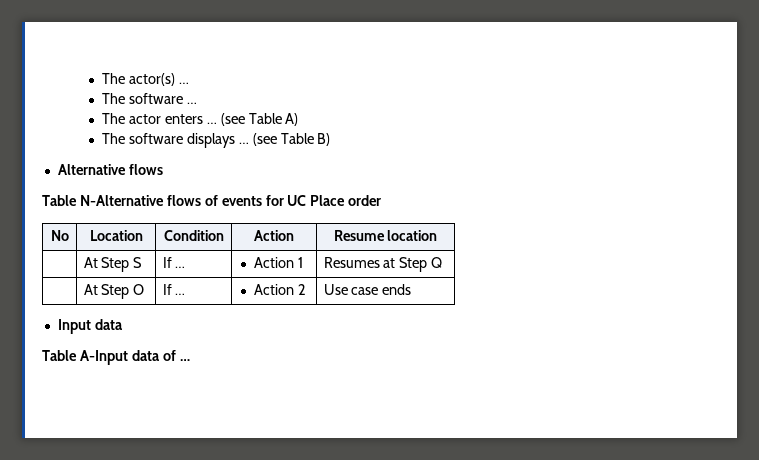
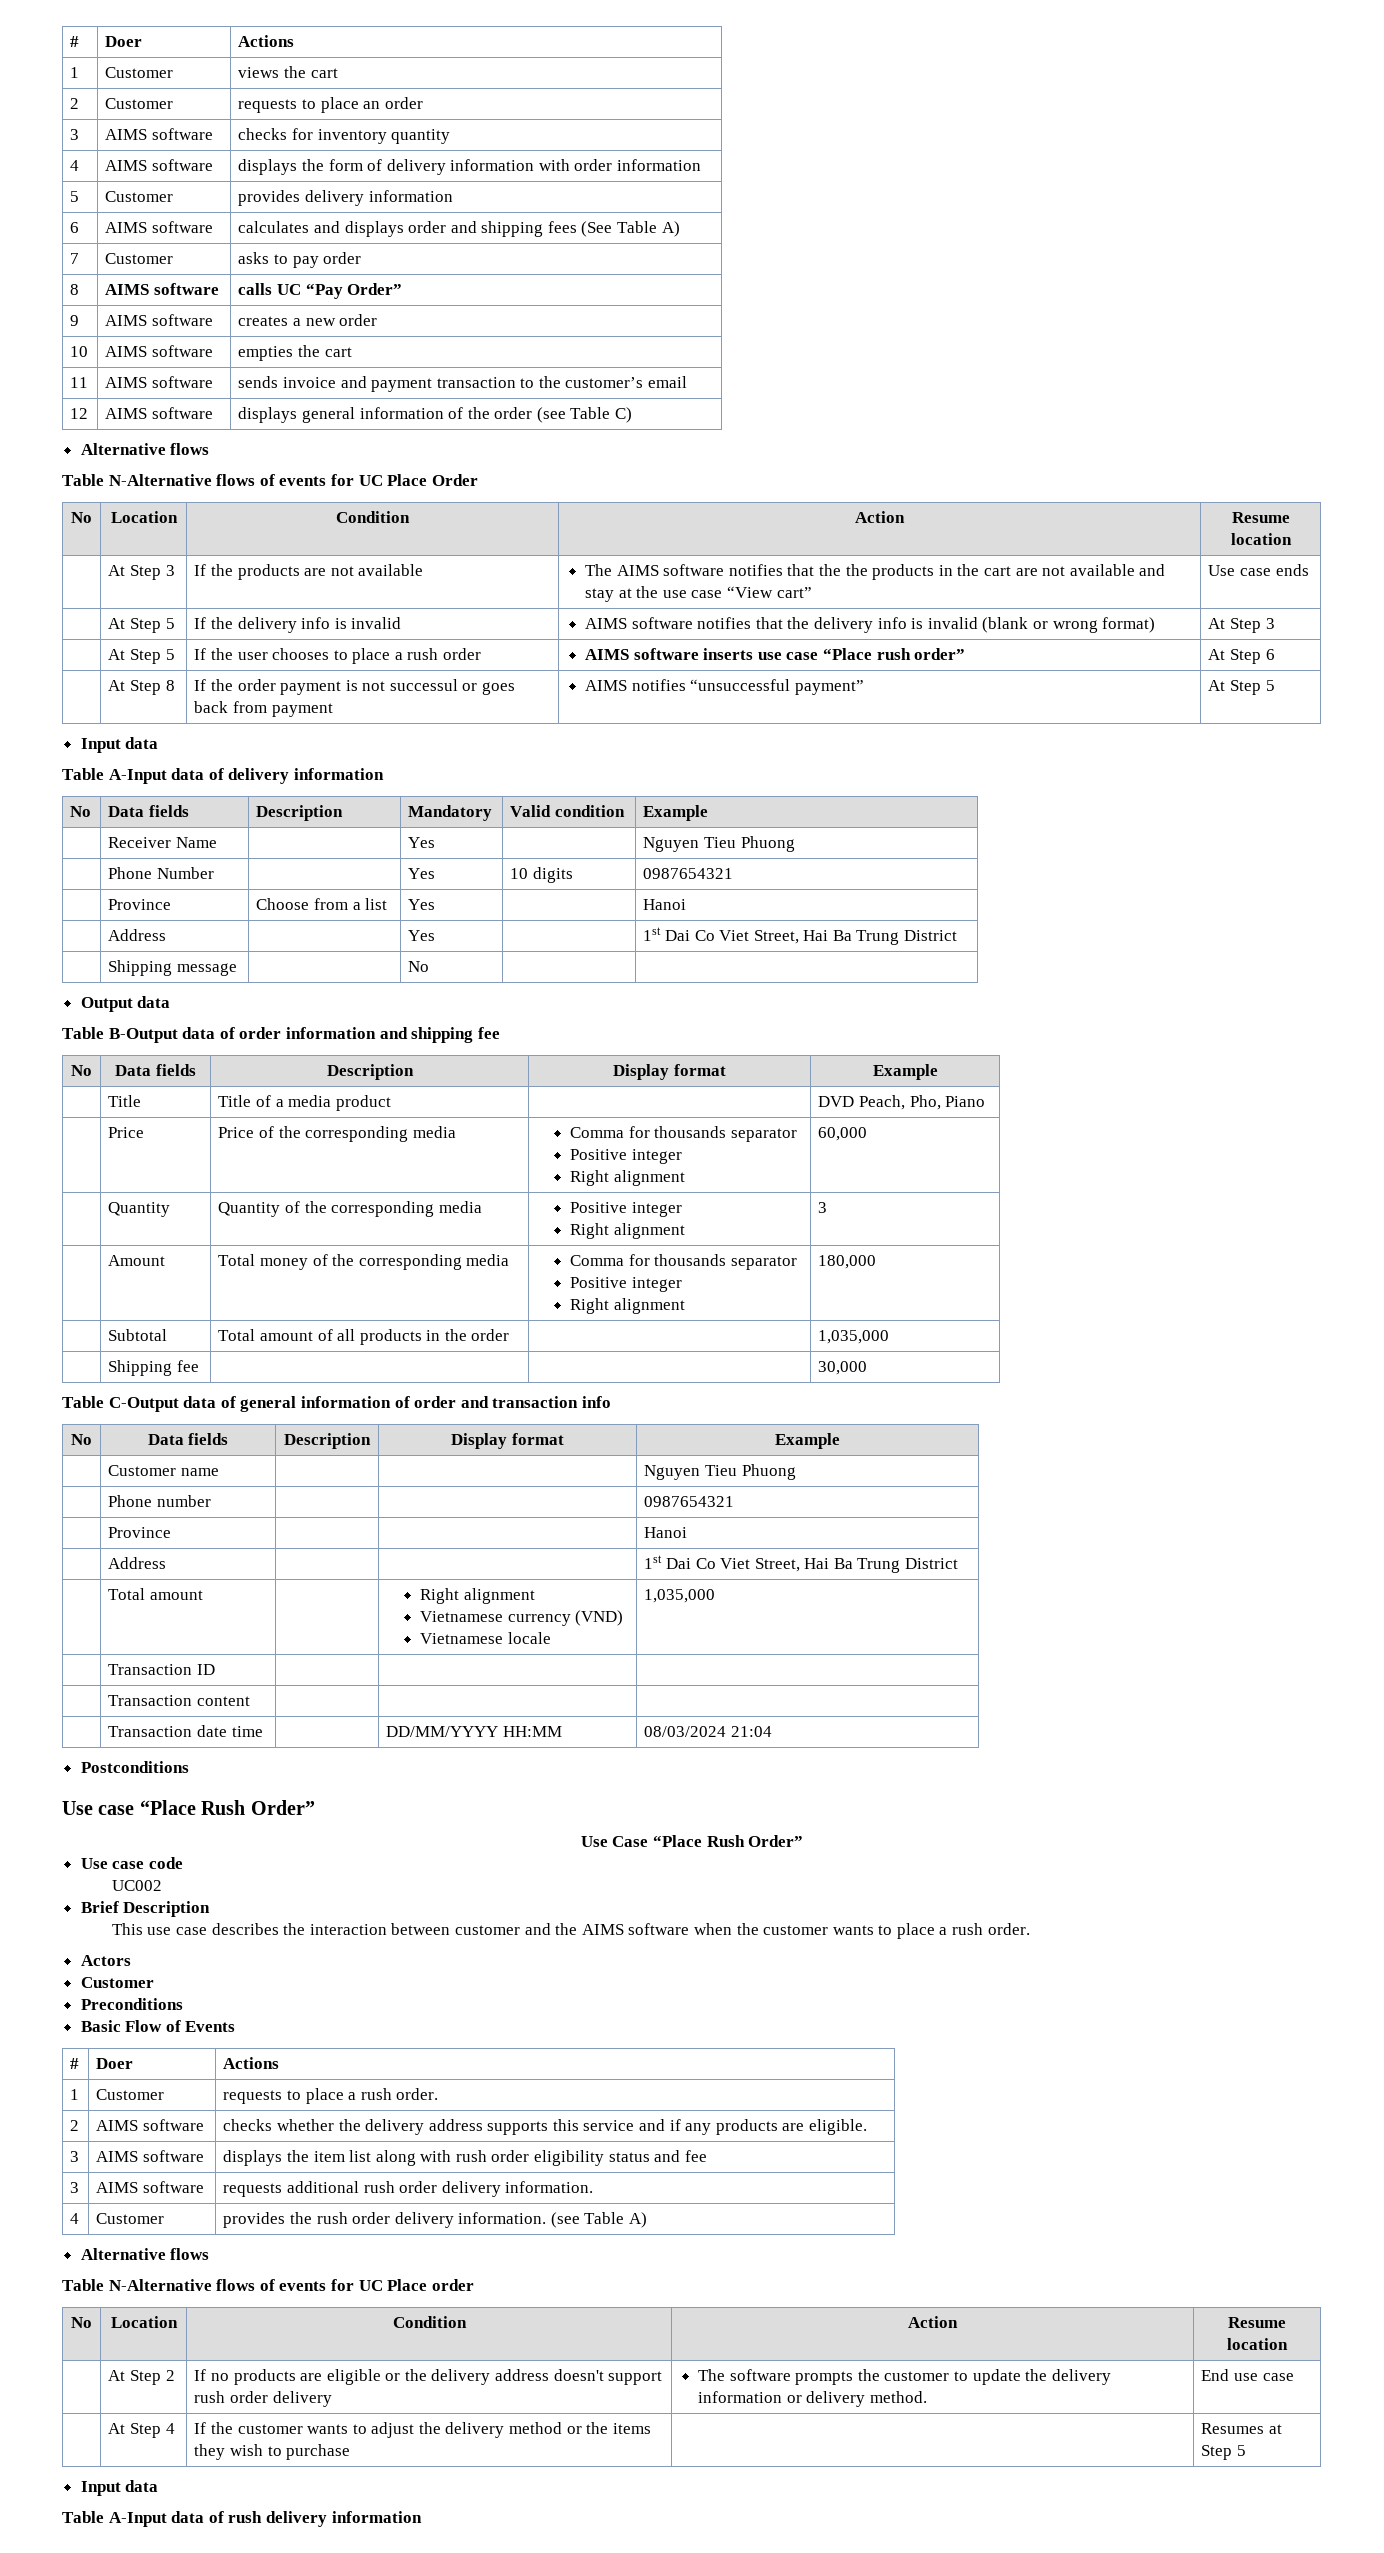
[101,73,189,86] [101,93,197,104] [101,113,299,126] [101,133,331,148] The actor(s) … // The software … // The actor enters … (see Table A) // The software displays … (see Table B) -> [70,36,80,47] [105,36,143,47] [238,35,295,47] [70,67,80,78] [105,67,174,78] [238,66,338,78] [70,98,80,109] [105,98,174,109] [238,97,423,113] [70,129,80,140] [105,128,213,140] [238,128,451,144] [70,160,80,171] [105,159,213,171] [238,159,702,175] [70,191,80,202] [105,191,174,202] [238,190,453,206] [70,222,80,233] [105,221,213,233] [238,221,680,237] [70,253,80,264] [105,253,174,264] [238,252,362,268] [70,284,80,295] [105,283,219,295] [238,283,403,299] [70,315,80,326] [105,314,213,326] [238,314,378,326] [70,346,89,357] [105,345,213,357] [238,345,352,361] [70,377,89,388] [105,376,213,388] [238,376,688,392] [70,408,89,419] [105,407,213,419] [238,407,633,423] [80,443,210,455] [62,474,478,486] [71,512,92,523] [110,511,178,523] [336,511,410,523] [855,511,905,523] [1231,512,1290,523] [1230,533,1292,545] [108,565,175,580] [194,564,424,580] [585,564,1166,580] [585,586,812,602] [1208,564,1309,576] [108,618,175,633] [194,617,402,633] [585,617,1156,633] [1208,618,1275,633] [108,649,175,664] [194,648,482,664] [585,648,966,660] [1208,649,1275,664] [108,680,175,695] [194,679,516,695] [194,701,333,717] [585,679,864,695] [1208,680,1275,695] [80,737,159,753] [62,768,384,784] [70,806,92,817] [108,805,189,817] [256,805,344,821] [408,805,493,821] [510,805,625,817] [643,805,709,821] [108,837,217,848] [408,837,436,848] [643,836,795,852] [108,867,214,879] [408,868,436,879] [510,867,573,883] [643,868,734,879] [108,899,172,910] [256,898,388,910] [408,899,436,910] [643,899,687,910] [108,929,167,941] [408,930,436,941] [643,927,958,945] [108,960,237,976] [408,961,430,972] [80,996,171,1012] [62,1027,500,1043] [71,1065,92,1076] [115,1064,196,1076] [326,1064,414,1080] [613,1064,726,1080] [872,1064,938,1080] [108,1095,142,1107] [218,1095,391,1111] [818,1095,986,1110] [108,1127,145,1138] [218,1126,456,1142] [570,1126,797,1142] [570,1149,682,1164] [570,1170,685,1186] [818,1127,868,1141] [108,1202,171,1217] [218,1201,482,1217] [570,1202,682,1217] [570,1223,685,1239] [818,1202,828,1213] [108,1255,166,1266] [218,1254,510,1270] [570,1254,797,1270] [570,1277,682,1292] [570,1298,685,1314] [818,1255,877,1269] [108,1329,168,1341] [218,1329,510,1345] [818,1330,890,1344] [108,1360,199,1376] [818,1361,868,1375] [62,1396,611,1412] [71,1434,92,1445] [147,1433,229,1445] [284,1433,371,1449] [451,1433,564,1449] [775,1433,840,1449] [108,1465,219,1476] [644,1464,796,1480] [108,1495,211,1507] [644,1496,735,1507] [108,1527,172,1538] [644,1527,688,1538] [108,1557,167,1569] [644,1555,959,1573] [108,1588,203,1600] [420,1588,535,1604] [420,1610,624,1626] [420,1632,551,1644] [644,1589,716,1603] [108,1664,215,1675] [108,1695,250,1706] [108,1725,263,1737] [386,1726,562,1737] [644,1726,772,1737] [80,1761,189,1773] [62,1800,315,1815] [580,1835,804,1847] [80,1857,183,1869] [111,1880,162,1891] [80,1901,211,1917] [111,1923,1030,1939] [80,1955,131,1966] [80,1977,154,1988] [80,1998,183,2010] [80,2020,236,2032] [70,2058,80,2069] [96,2058,134,2069] [223,2057,280,2069] [70,2089,80,2100] [96,2089,165,2100] [223,2088,439,2104] [70,2120,80,2131] [96,2119,204,2131] [223,2119,868,2135] [70,2151,80,2162] [96,2150,204,2162] [223,2150,707,2166] [70,2182,80,2193] [96,2181,204,2193] [223,2181,594,2197] [70,2213,80,2224] [96,2213,165,2224] [223,2212,648,2228] # | Doer | Actions // 1 | Customer | views the cart // 2 | Customer | requests to place an order // 3 | AIMS software | checks for inventory quantity // 4 | AIMS software | displays the form of delivery information with order information // 5 | Customer | provides delivery information // 6 | AIMS software | calculates and displays order and shipping fees (See Table A) // 7 | Customer | asks to pay order // 8 | AIMS software | calls UC “Pay Order” // 9 | AIMS software | creates a new order // 10 | AIMS software | empties the cart // 11 | AIMS software | sends invoice and payment transaction to the customer’s email // 12 | AIMS software | displays general information of the order (see Table C) // Alternative flows // Table N-Alternative flows of events for UC Place Order // No | Location | Condition | Action | Resume location // | At Step 3 | If the products are not available | The AIMS software notifies that the the products in the cart are not available and stay at the use case “View cart” | Use case ends // | At Step 5 | If the delivery info is invalid | AIMS software notifies that the delivery info is invalid (blank or wrong format) | At Step 3 // | At Step 5 | If the user chooses to place a rush order | AIMS software inserts use case “Place rush order” | At Step 6 // | At Step 8 | If the order payment is not successul or goes back from payment | AIMS notifies “unsuccessful payment” | At Step 5 // Input data // Table A-Input data of delivery information // No | Data fields | Description | Mandatory | Valid condition | Example // | Receiver Name | | Yes | | Nguyen Tieu Phuong // | Phone Number | | Yes | 10 digits | 0987654321 // | Province | Choose from a list | Yes | | Hanoi // | Address | | Yes | | 1st Dai Co Viet Street, Hai Ba Trung District // | Shipping message | | No | | // Output data // Table B-Output data of order information and shipping fee // No | Data fields | Description | Display format | Example // | Title | Title of a media product | | DVD Peach, Pho, Piano // | Price | Price of the corresponding media | Comma for thousands separator // Positive integer // Right alignment | 60,000 // | Quantity | Quantity of the corresponding media | Positive integer // Right alignment | 3 // | Amount | Total money of the corresponding media | Comma for thousands separator // Positive integer // Right alignment | 180,000 // | Subtotal | Total amount of all products in the order | | 1,035,000 // | Shipping fee | | | 30,000 // Table C-Output data of general information of order and transaction info // No | Data fields | Description | Display format | Example // | Customer name | | | Nguyen Tieu Phuong // | Phone number | | | 0987654321 // | Province | | | Hanoi // | Address | | | 1st Dai Co Viet Street, Hai Ba Trung District // | Total amount | | Right alignment // Vietnamese currency (VND) // Vietnamese locale | 1,035,000 // | Transaction ID | | | // | Transaction content | | | // | Transaction date time | | DD/MM/YYYY HH:MM | 08/03/2024 21:04 // Postconditions // Use case “Place Rush Order” // Use Case “Place Rush Order” // Use case code // UC002 // Brief Description // This use case describes the interaction between customer and the AIMS software when the customer wants to place a rush order. // Actors // Customer // Preconditions // Basic Flow of Events // # | Doer | Actions // 1 | Customer | requests to place a rush order. // 2 | AIMS software | checks whether the delivery address supports this service and if any products are eligible. // 3 | AIMS software | displays the item list along with rush order eligibility status and fee // 3 | AIMS software | requests additional rush order delivery information. // 4 | Customer | provides the rush order delivery information. (see Table A)
[133,257,143,268] [162,257,186,268] [254,257,304,268] [323,257,443,272] [83,284,145,299] [162,284,186,295] [254,284,307,295] [323,284,412,295] [57,319,123,334] [42,350,190,365] S | If … | Action 1 | Resumes at Step Q // | At Step O | If … | Action 2 | Use case ends // Input data // Table A-Input data of … -> [165,2370,175,2381] [194,2369,663,2385] [194,2391,332,2407] [698,2369,1111,2385] [698,2391,927,2407] [1201,2369,1294,2381] [108,2423,175,2438] [194,2422,651,2438] [194,2444,351,2460] [1201,2423,1282,2434] [1201,2445,1246,2460] [80,2480,159,2496] [62,2511,422,2527] 2 | If no products are eligible or the delivery address doesn't support rush order delivery | The software prompts the customer to update the delivery information or delivery method. | End use case // | At Step 4 | If the customer wants to adjust the delivery method or the items they wish to purchase | | Resumes at Step 5 // Input data // Table A-Input data of rush delivery information

